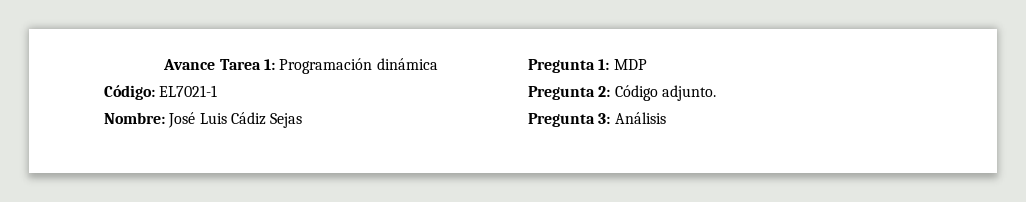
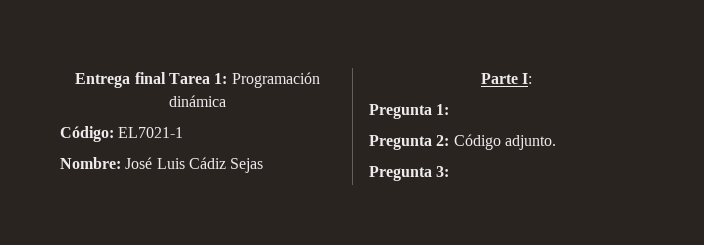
[163,59,216,70] Avance -> [75,72,166,88] Entrega final
(303, 120) none -> [480,73,533,84] // Parte I:
[613,59,647,70] MDP -> (450, 109) none
[614,112,666,124] Análisis -> (450, 171) none

